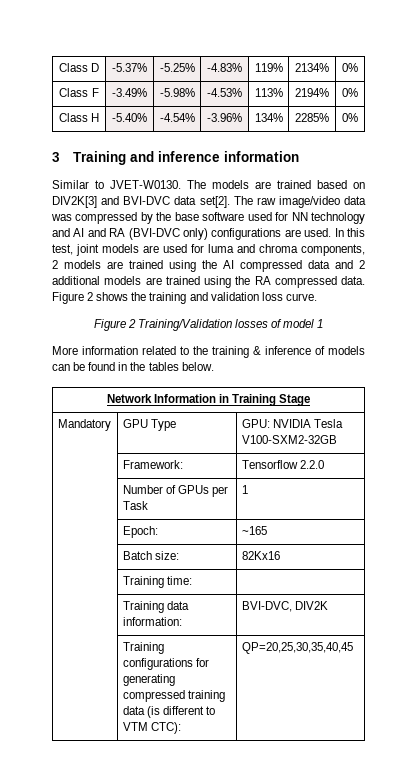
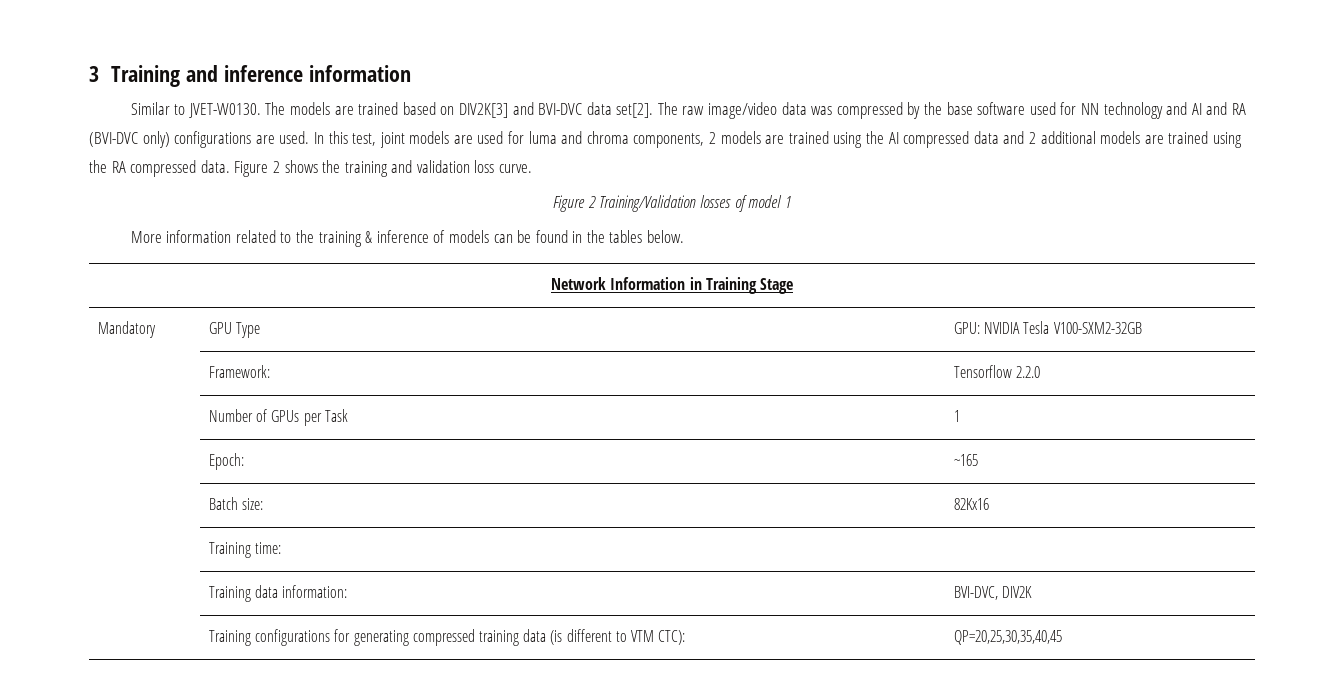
[58,63,100,72] [112,63,147,72] [159,63,195,72] [207,63,242,72] [254,63,283,72] [295,63,329,72] [342,63,358,72] [59,88,99,97] [112,88,147,97] [159,88,195,97] [207,88,242,97] [254,88,283,97] [295,88,329,97] [342,88,358,97] [58,113,100,122] [112,113,147,122] [159,113,195,122] [207,113,242,122] [254,113,283,122] [295,113,329,122] [342,113,358,122] Class D | -5.37% | -5.25% | -4.83% | 119% | 2134% | 0% // Class F | -3.49% | -5.98% | -4.53% | 113% | 2194% | 0% // Class H | -5.40% | -4.54% | -3.96% | 134% | 2285% | 0% // -> (89, 74) none

